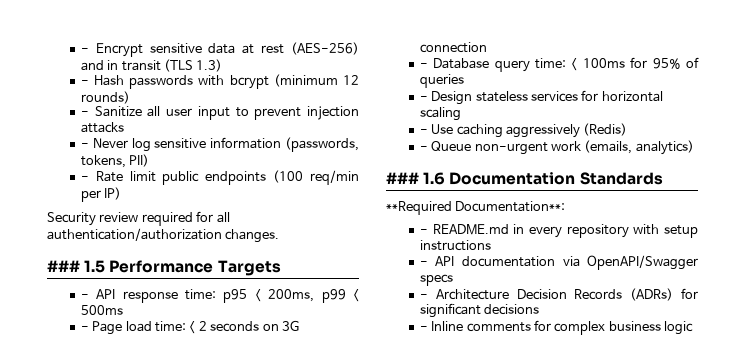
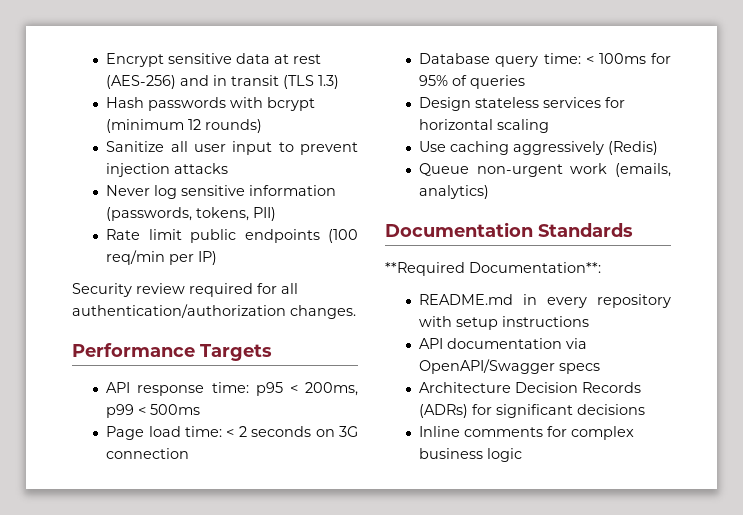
[80,48,89,53] - -> (106, 60) none
[80,80,89,85] - -> (340, 82) none
[80,111,89,116] - -> (263, 126) none
[80,143,89,148] - -> (229, 168) none
[80,176,89,181] - -> (277, 214) none
[47,260,106,273] ### 1.5 -> (356, 312) none
[80,294,89,299] - -> (272, 352) none
[80,326,89,331] - -> (201, 409) none
[419,63,428,68] - -> (190, 453) none
[419,96,428,101] - -> (526, 82) none
[419,129,428,134] - -> (550, 126) none
[419,146,428,151] - -> (659, 148) none
[386,172,446,185] ### 1.6 -> (490, 192) none
[419,229,428,234] - -> (601, 267) none
[419,261,428,266] - -> (590, 321) none
[419,294,428,299] - -> (601, 368) none
[419,326,428,331] - -> (646, 409) none

